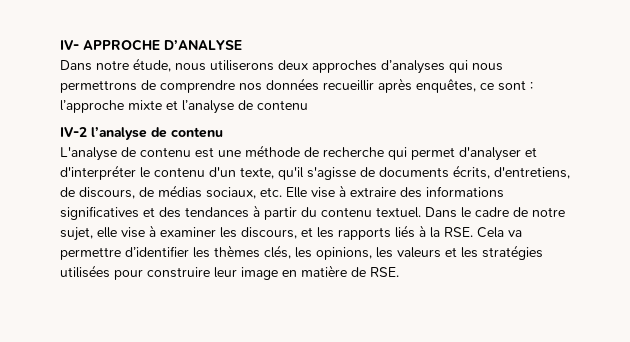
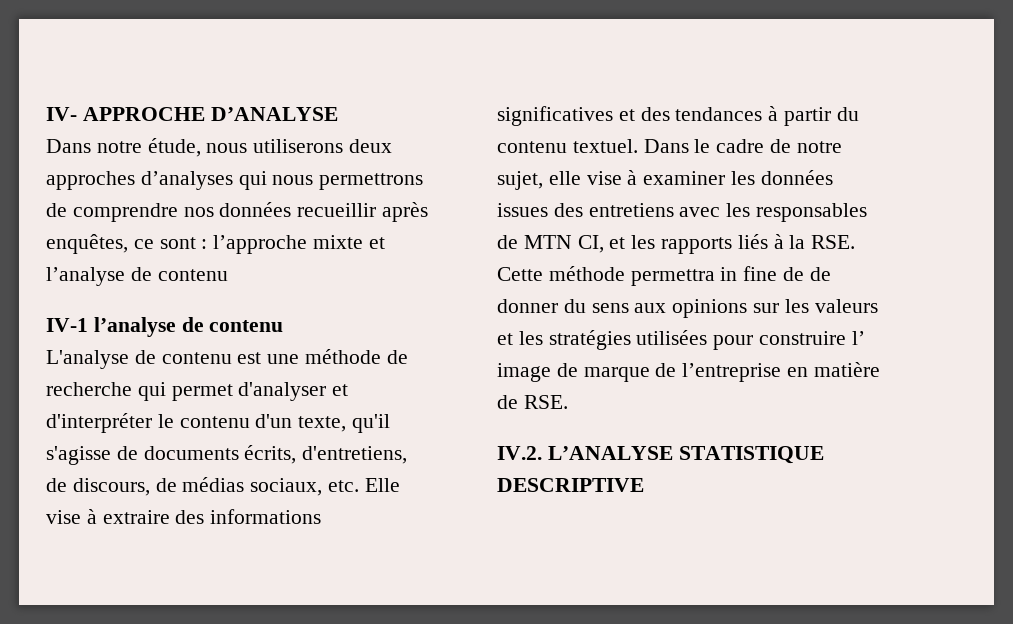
[60,127,87,137] IV-2 -> [46,318,88,332] IV-1
[241,227,297,239] discours, -> [760,170,833,185] [497,203,868,222] [497,235,604,253] données issues des entretiens avec les responsables de MTN CI,
[477,227,522,238] [60,245,372,260] Cela va permettre d’identifier les thèmes clés, les opinions, -> [497,266,831,286] [497,299,780,318] Cette méthode permettra in fine de de donner du sens aux opinions sur
[214,267,278,280] leur image -> [851,331,865,345] [497,363,782,382] l’ image de marque de l’entreprise
(399, 272) none -> [497,446,824,464] [497,478,644,492] // IV.2. L’ANALYSE STATISTIQUE DESCRIPTIVE

